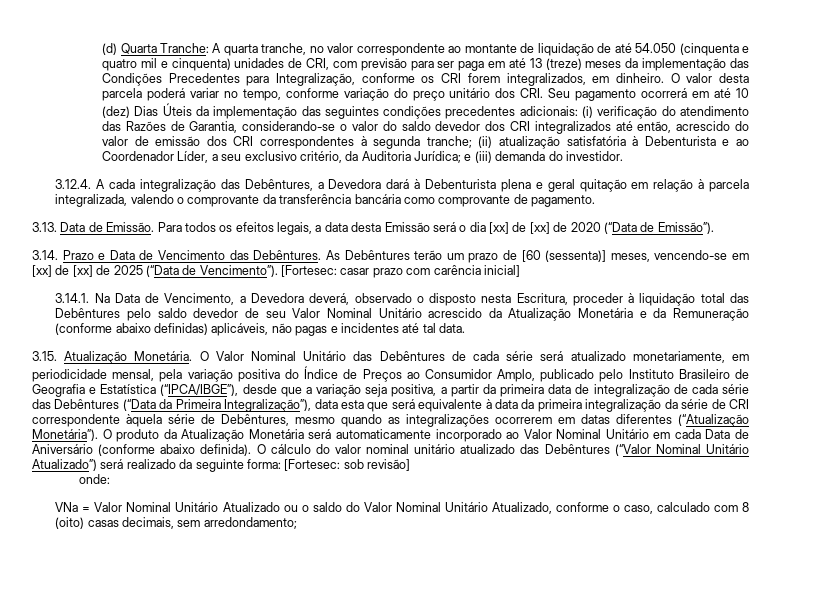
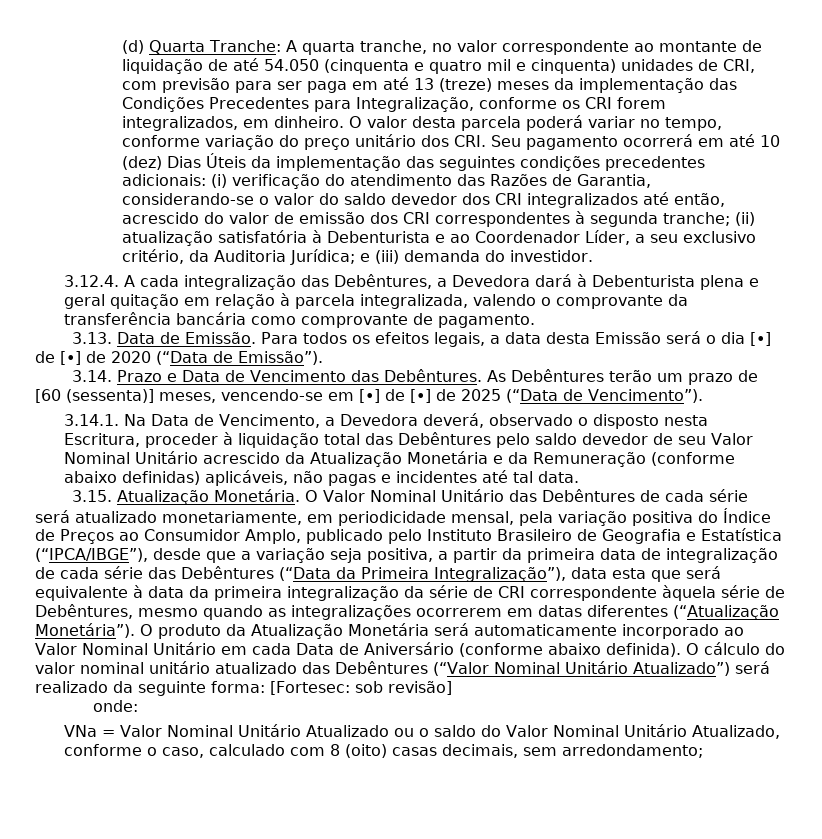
[489,222,550,234] [xx] de [xx] -> [750,332,772,346] [35,351,81,365] [•] de [•]
[32,265,93,277] [xx] de [xx] -> [359,389,431,403] [•] de [•]
[281,265,520,278] [Fortesec: casar prazo com carência inicial] -> (703, 396) none

